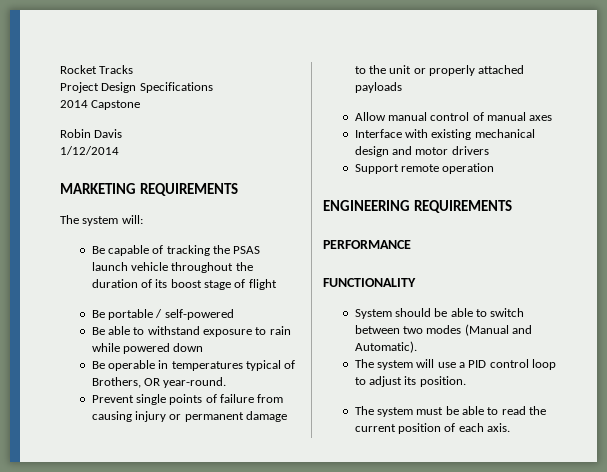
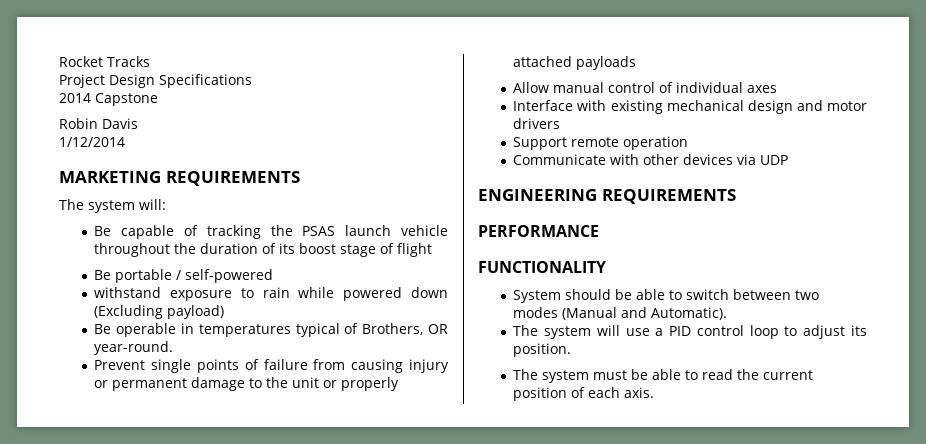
[91,326,145,335] Be able to -> (274, 276) none
(204, 347) none -> [94,305,225,319] (Excluding payload)
[487,112,527,121] manual -> [676,82,744,93] individual
(495, 168) none -> [513,154,789,165] // Communicate with other devices via UDP

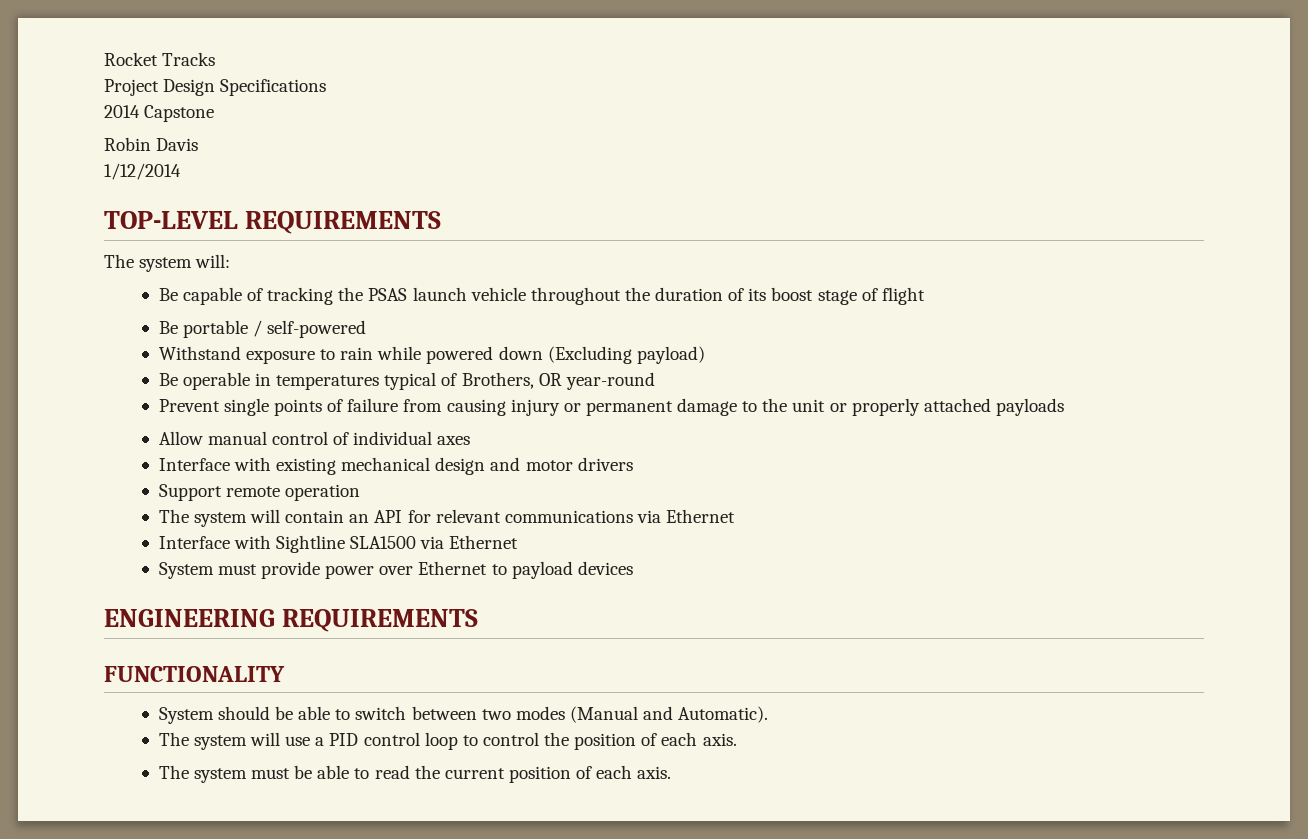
[59,171,161,183] MARKETING -> [104,211,238,229] TOP-LEVEL
[94,287,162,298] withstand -> [158,346,241,360] Withstand
[94,341,174,355] year-round. -> [565,372,655,390] year-round
[513,154,680,165] Communicate with other -> [158,509,736,527] [158,535,519,553] [158,561,573,579] The system will contain an API for relevant communications via Ethernet // Interface with Sightline SLA1500 via Ethernet // System must provide power over Ethernet to payload
[737,154,789,165] via UDP -> (633, 568) none
[478,225,599,237] // PERFORMANCE -> (479, 620) none
[803,325,867,339] [513,343,572,357] adjust its position. -> [482,732,737,750] control the position of each axis.

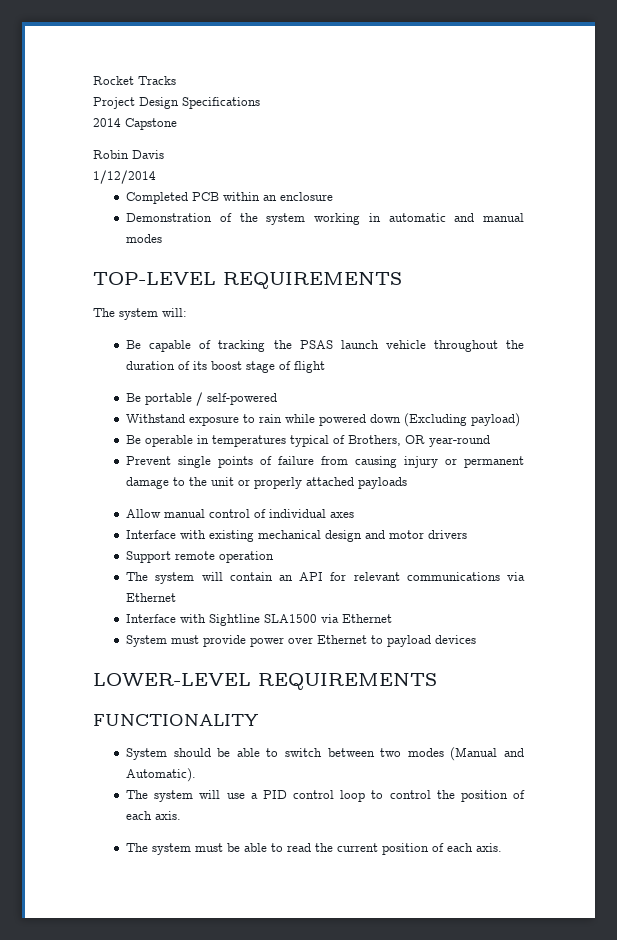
(181, 171) none -> [126,192,334,204] [126,213,524,225] [126,234,163,243] // Completed PCB within an enclosure // Demonstration of the system working in automatic and manual modes
[104,609,275,627] ENGINEERING -> [93,673,251,686] LOWER-LEVEL

